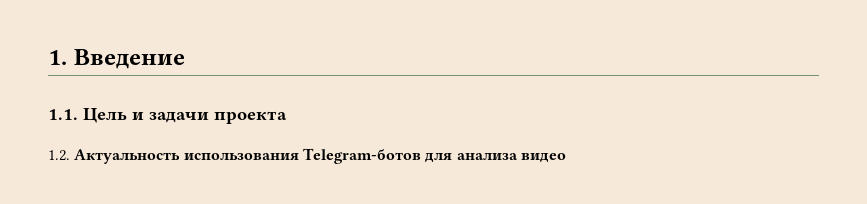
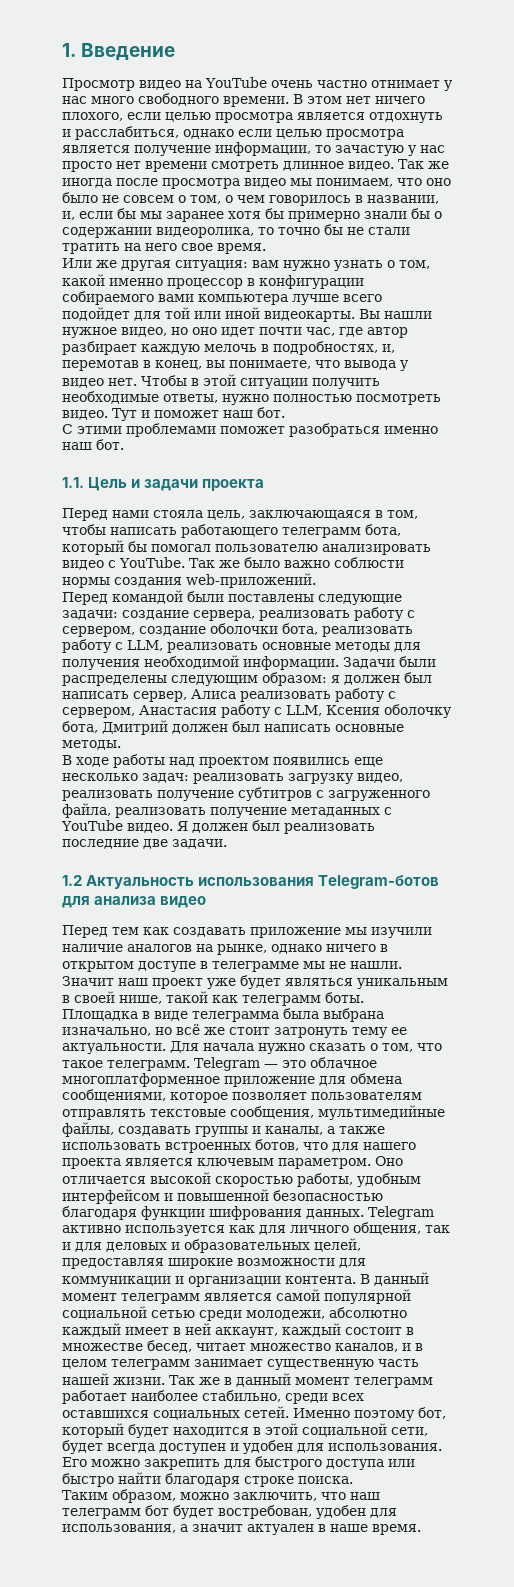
(185, 59) none -> [62,77,453,91] [62,93,425,107] [62,112,443,123] [62,126,404,140] [62,142,445,156] [62,159,449,172] [62,178,451,189] [62,192,439,206] [62,208,442,222] [62,224,410,238] [62,243,266,254] [62,258,430,271] [62,274,364,289] [62,291,382,305] [62,307,432,322] [62,327,408,338] [62,341,395,355] [62,360,409,371] [62,374,380,389] [62,391,441,405] [62,407,285,421] [62,423,438,437] [62,439,124,450] // Просмотр видео на YouTube очень частно отнимает у нас много свободного времени. В этом нет ничего плохого, если целью просмотра является отдохнуть и расслабиться, однако если целью просмотра является получение информации, то зачастую у нас просто нет времени смотреть длинное видео. Так же иногда после просмотра видео мы понимаем, что оно было не совсем о том, о чем говорилось в названии, и, если бы мы заранее хотя бы примерно знали бы о содержании видеоролика, то точно бы не стали тратить на него свое время. // Или же другая ситуация: вам нужно узнать о том, какой именно процессор в конфигурации собираемого вами компьютера лучше всего подойдет для той или иной видеокарты. Вы нашли нужное видео, но оно идет почти час, где автор разбирает каждую мелочь в подробностях, и, перемотав в конец, вы понимаете, что вывода у видео нет. Чтобы в этой ситуации получить необходимые ответы, нужно полностью посмотреть видео. Тут и поможет наш бот. // С этими проблемами поможет разобраться именно наш бот.
[48,150,70,161] 1.2. -> [62,508,418,521] [62,524,401,538] [62,540,431,555] [62,557,404,570] [62,573,316,588] [62,590,402,605] [62,607,415,621] [62,623,413,637] [62,639,421,653] [62,655,436,670] [62,672,432,686] [62,688,396,702] [62,704,452,718] [62,720,404,735] [62,740,121,750] [62,754,383,768] [62,773,403,784] [62,787,430,801] [62,803,392,818] [61,820,375,834] [62,839,227,849] [62,875,82,886] Перед нами стояла цель, заключающаяся в том, чтобы написать работающего телеграмм бота, который бы помогал пользователю анализировать видео с YouTube. Так же было важно соблюсти нормы создания web-приложений. // Перед командой были поставлены следующие задачи: создание сервера, реализовать работу с сервером, создание оболочки бота, реализовать работу с LLM, реализовать основные методы для получения необходимой информации. Задачи были распределены следующим образом: я должен был написать сервер, Алиса реализовать работу с сервером, Анастасия работу с LLM, Ксения оболочку бота, Дмитрий должен был написать основные методы. // В ходе работы над проектом появились еще несколько задач: реализовать загрузку видео, реализовать получение субтитров с загруженного файла, реализовать получение метаданных с YouTube видео. Я должен был реализовать последние две задачи. // 1.2
(566, 157) none -> [62,925,432,938] [62,944,388,955] [62,961,402,972] [62,975,448,989] [62,991,364,1006] [62,1008,384,1022] [62,1024,407,1038] [62,1041,442,1054] [62,1057,377,1071] [62,1073,402,1087] [62,1089,422,1103] [62,1105,445,1120] [62,1122,385,1137] [62,1139,416,1153] [62,1156,403,1169] [62,1172,421,1187] [62,1189,383,1204] [62,1206,434,1220] [62,1222,450,1236] [62,1238,361,1253] [62,1258,366,1269] [62,1272,429,1287] [62,1289,411,1304] [62,1306,407,1321] [62,1323,414,1338] [62,1340,423,1353] [62,1359,419,1370] [62,1373,433,1388] [62,1390,364,1404] [62,1406,446,1421] [62,1423,428,1438] [62,1440,442,1454] [62,1456,415,1470] [62,1472,353,1487] [62,1489,380,1503] [62,1505,397,1519] [62,1524,421,1535] // Перед тем как создавать приложение мы изучили наличие аналогов на рынке, однако ничего в открытом доступе в телеграмме мы не нашли. Значит наш проект уже будет являться уникальным в своей нише, такой как телеграмм боты. // Площадка в виде телеграмма была выбрана изначально, но всё же стоит затронуть тему ее актуальности. Для начала нужно сказать о том, что такое телеграмм. Telegram — это облачное многоплатформенное приложение для обмена сообщениями, которое позволяет пользователям отправлять текстовые сообщения, мультимедийные файлы, создавать группы и каналы, а также использовать встроенных ботов, что для нашего проекта является ключевым параметром. Оно отличается высокой скоростью работы, удобным интерфейсом и повышенной безопасностью благодаря функции шифрования данных. Telegram активно используется как для личного общения, так и для деловых и образовательных целей, предоставляя широкие возможности для коммуникации и организации контента. В данный момент телеграмм является самой популярной социальной сетью среди молодежи, абсолютно каждый имеет в ней аккаунт, каждый состоит в множестве бесед, читает множество каналов, и в целом телеграмм занимает существенную часть нашей жизни. Так же в данный момент телеграмм работает наиболее стабильно, среди всех оставшихся социальных сетей. Именно поэтому бот, который будет находится в этой социальной сети, будет всегда доступен и удобен для использования. Его можно закрепить для быстрого доступа или быстро найти благодаря строке поиска. // Таким образом, можно заключить, что наш телеграмм бот будет востребован, удобен для использования, а значит актуален в наше время.

